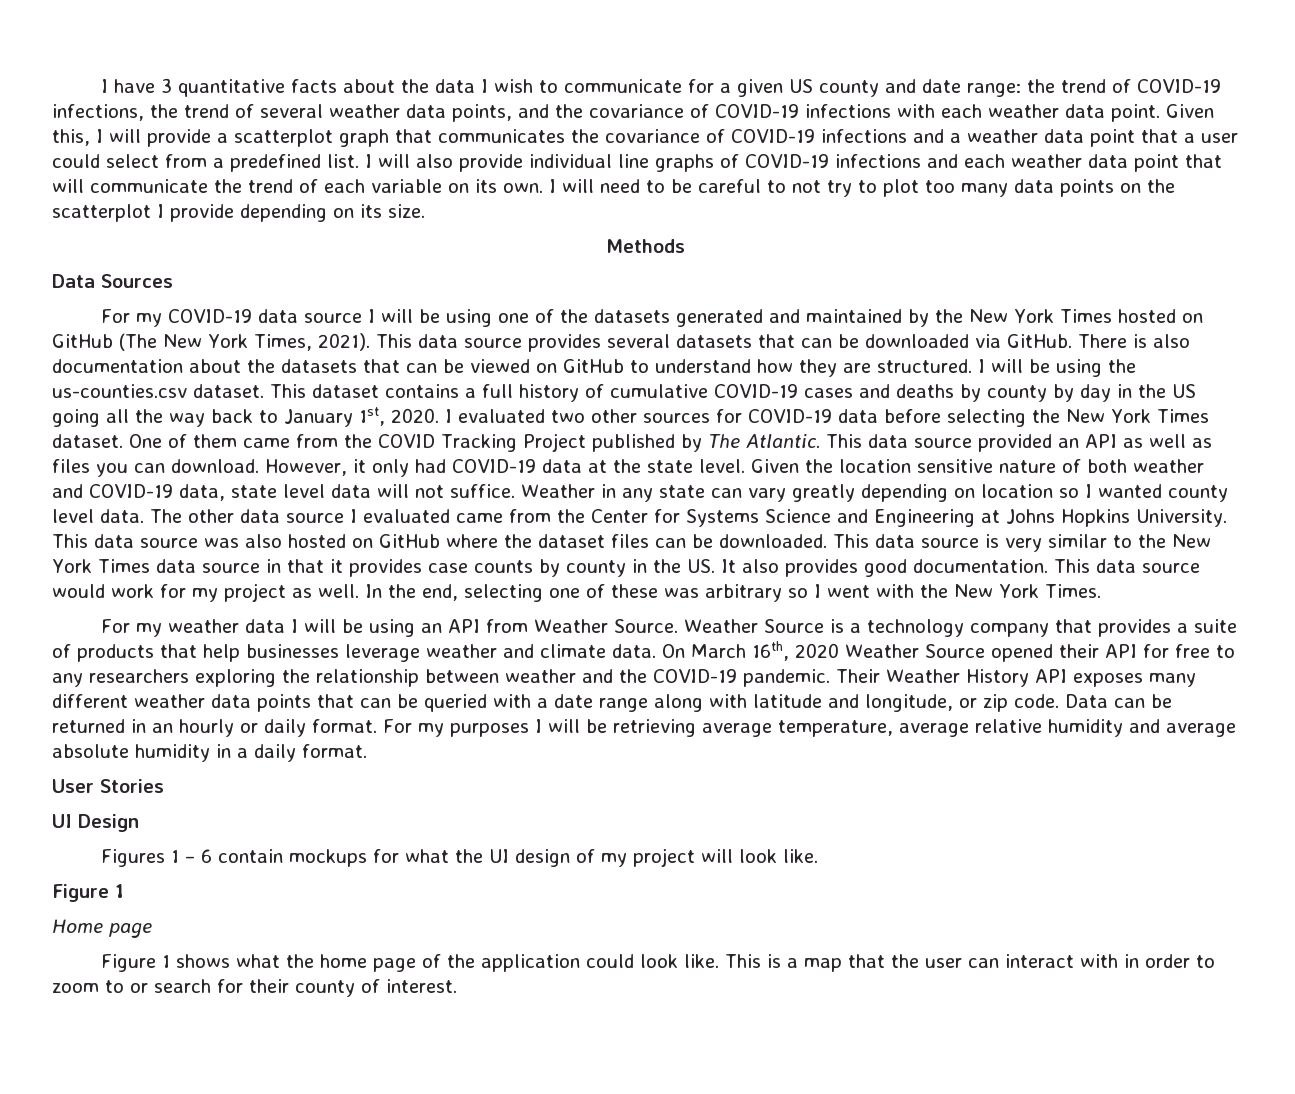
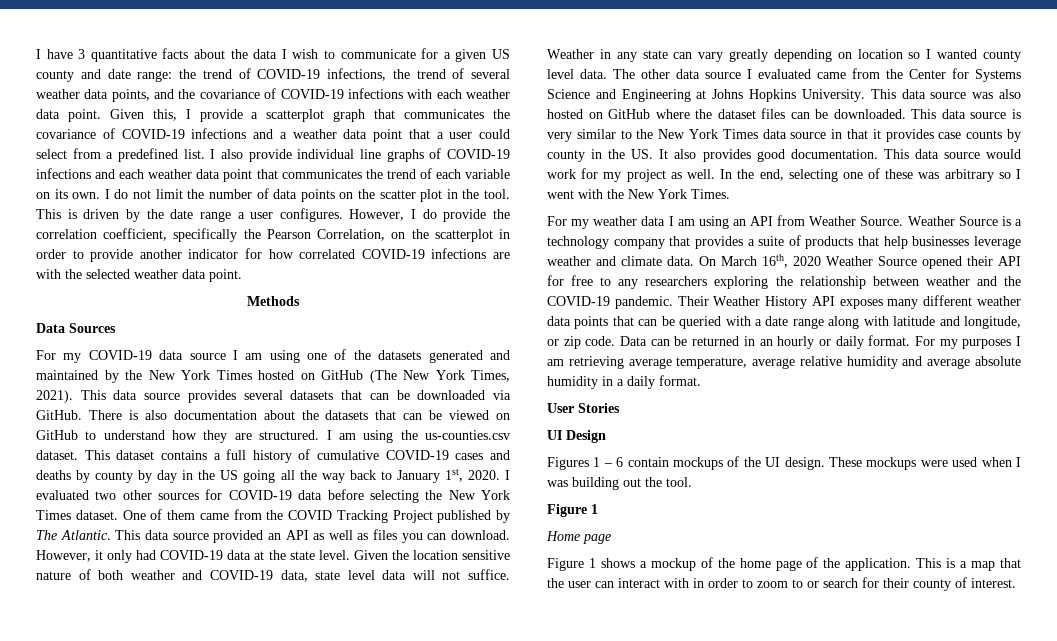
[109,129,141,143] will -> (191, 114) none
[378,154,410,168] will -> (216, 154) none
[52,179,208,193] will communicate -> [281,169,362,179] communicates
[562,179,1175,197] [52,204,425,222] will need to be careful to not try to plot too many data points on the scatterplot I provide depending on its size. -> [114,188,510,202] [36,208,511,222] [36,228,511,242] [36,248,511,262] [36,269,242,282] do not limit the number of data points on the scatter plot in the tool. This is driven by the date range a user configures. However, I do provide the correlation coefficient, specifically the Pearson Correlation, on the scatterplot in order to provide another indicator for how correlated COVID-19 infections are with the selected weather data point.
[380,309,440,323] will be -> [245,353,263,360] am
[991,359,1050,373] will be -> [338,433,356,440] am
[303,619,363,633] will be -> [677,219,695,226] am
[548,719,607,733] will be -> [547,359,564,366] am
[372,848,818,867] for what the UI design of my project will look like. -> [727,456,1021,470] [547,477,692,490] of the UI design. These mockups were used when I was building out the tool.
[235,954,280,968] what -> [639,557,713,571] a mockup of
[480,954,719,972] application could look like. -> [845,558,912,571] application.

